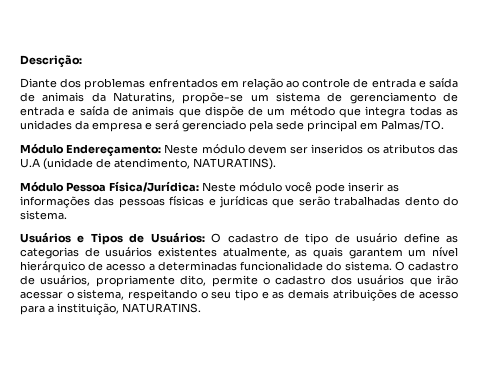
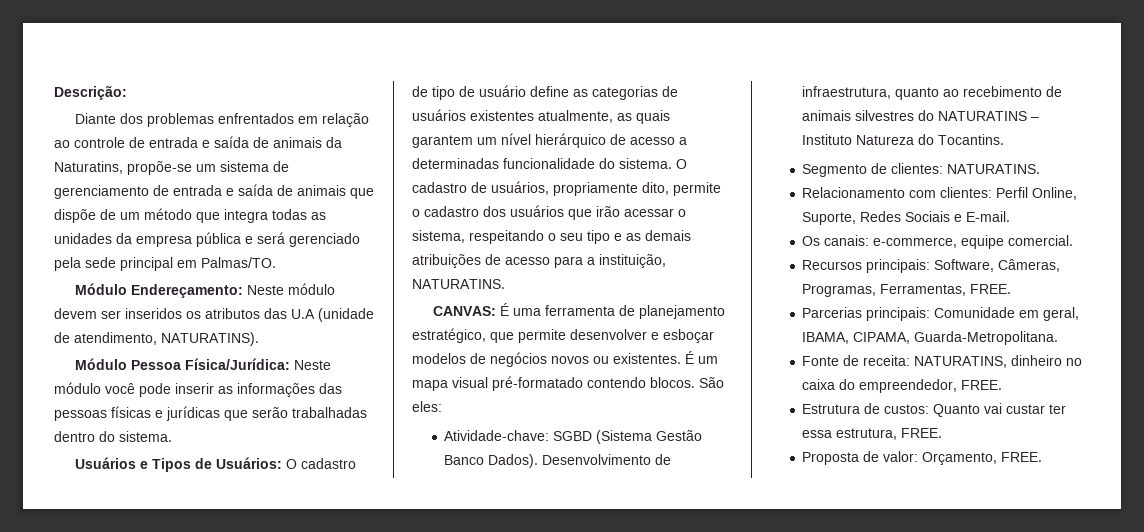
(142, 127) none -> [196,232,241,247] pública
[404,196,439,206] dento -> [54,431,95,442] dentro
(201, 308) none -> [432,303,725,319] [412,328,714,343] [412,351,718,367] [412,376,724,391] [412,401,442,412] [444,430,703,444] [444,454,672,468] [802,86,1063,100] [802,110,1040,121] [802,134,1005,145] [802,163,1041,177] [802,187,1078,200] [802,211,1011,225] [802,235,1074,249] [802,259,1061,273] [802,284,1012,297] [802,307,1080,321] [802,331,1059,345] [802,355,1083,368] [802,379,1003,393] [802,403,1067,417] [802,428,943,440] [802,451,1043,465] // CANVAS: É uma ferramenta de planejamento estratégico, que permite desenvolver e esboçar modelos de negócios novos ou existentes. É um mapa visual pré-formatado contendo blocos. São eles: // Atividade-chave: SGBD (Sistema Gestão Banco Dados). Desenvolvimento de infraestrutura, quanto ao recebimento de animais silvestres do NATURATINS – Instituto Natureza do Tocantins. // Segmento de clientes: NATURATINS. // Relacionamento com clientes: Perfil Online, Suporte, Redes Sociais e E-mail. // Os canais: e-commerce, equipe comercial. // Recursos principais: Software, Câmeras, Programas, Ferramentas, FREE. // Parcerias principais: Comunidade em geral, IBAMA, CIPAMA, Guarda-Metropolitana. // Fonte de receita: NATURATINS, dinheiro no caixa do empreendedor, FREE. // Estrutura de custos: Quanto vai custar ter essa estrutura, FREE. // Proposta de valor: Orçamento, FREE.

